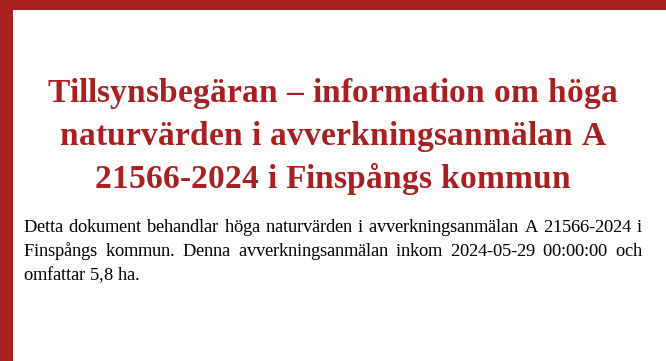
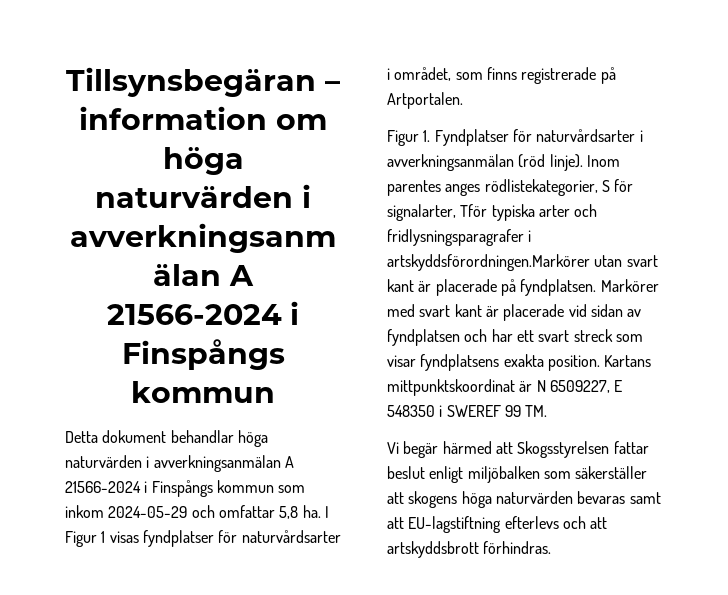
[105,243,388,260] kommun. Denna avverkningsanmälan -> [216,480,306,493] kommun som
[543,244,608,256] 00:00:00 -> (188, 512) none
(140, 273) none -> [324,506,329,518] [65,530,341,547] [387,67,616,84] [387,92,463,109] [387,129,643,146] [387,154,620,171] [387,179,634,196] [387,204,598,221] [387,229,532,246] [387,254,658,271] [387,279,659,296] [387,304,642,321] [387,329,643,346] [387,354,652,371] [387,379,623,396] [387,405,548,417] [387,441,649,458] [387,466,648,483] [387,491,661,508] [387,516,608,533] [387,541,552,558] I Figur 1 visas fyndplatser för naturvårdsarter i området, som finns registrerade på Artportalen. // Figur 1. Fyndplatser för naturvårdsarter i avverkningsanmälan (röd linje). Inom parentes anges rödlistekategorier, S för signalarter, Tför typiska arter och fridlysningsparagrafer i artskyddsförordningen.Markörer utan svart kant är placerade på fyndplatsen. Markörer med svart kant är placerade vid sidan av fyndplatsen och har ett svart streck som visar fyndplatsens exakta position. Kartans mittpunktskoordinat är N 6509227, E 548350 i SWEREF 99 TM. // Vi begär härmed att Skogsstyrelsen fattar beslut enligt miljöbalken som säkerställer att skogens höga naturvärden bevaras samt att EU-lagstiftning efterlevs och att artskyddsbrott förhindras.

